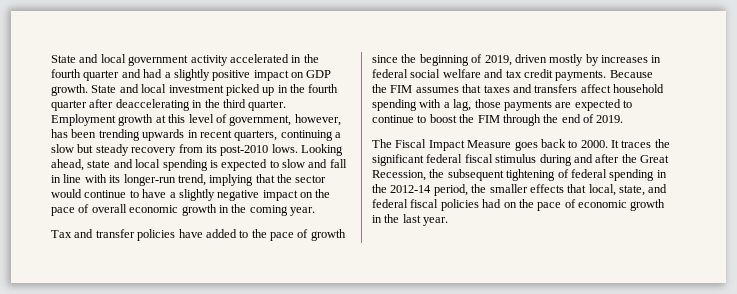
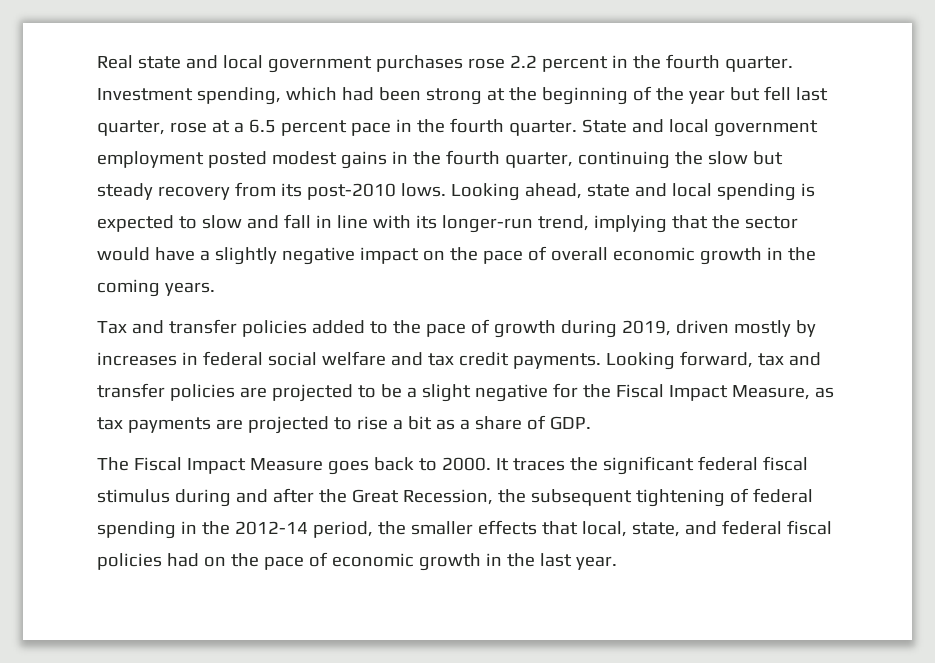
[51,54,319,66] [51,69,332,81] [51,84,339,96] [51,99,287,111] [51,114,341,126] [51,129,341,141] State and local government activity accelerated in the fourth quarter and had a slightly positive impact on GDP growth. State and local investment picked up in the fourth quarter after deaccelerating in the third quarter. Employment growth at this level of government, however, has been trending upwards in recent quarters, continuing a -> [97,54,793,73] [97,86,828,105] [97,118,818,137] [97,150,703,169] Real state and local government purchases rose 2.2 percent in the fourth quarter. Investment spending, which had been strong at the beginning of the year but fell last quarter, rose at a 6.5 percent pace in the fourth quarter. State and local government employment posted modest gains in the fourth quarter, continuing the
[84,190,139,198] continue to -> (150, 254) none
[290,207,315,216] year. -> [164,282,215,296] years.
[178,229,203,238] have -> (307, 328) none
[372,54,483,66] since the beginning of -> [560,320,617,338] during
[609,70,653,78] [372,84,664,93] [372,99,632,111] [372,114,624,126] Because the FIM assumes that taxes and transfers affect household spending with a lag, those payments are expected to continue to boost the FIM through the end of 2019. -> [605,351,821,370] [97,383,834,402] [97,415,591,434] Looking forward, tax and transfer policies are projected to be a slight negative for the Fiscal Impact Measure, as tax payments are projected to rise a bit as a share of GDP.

